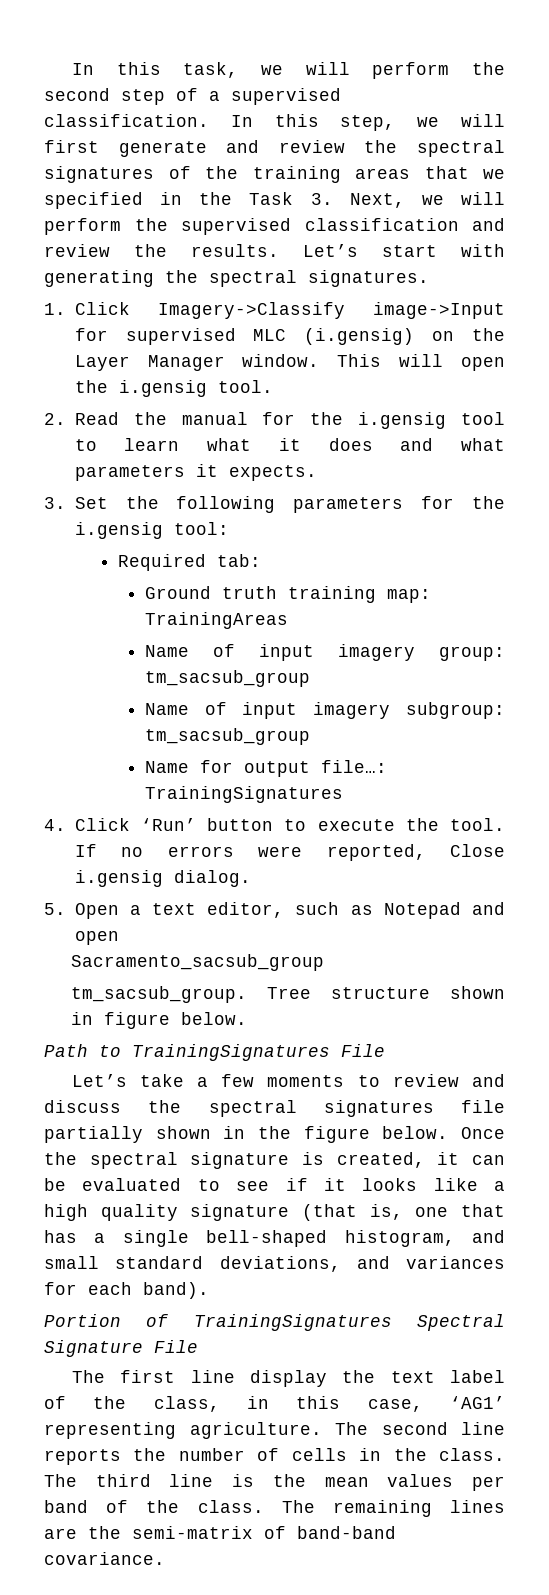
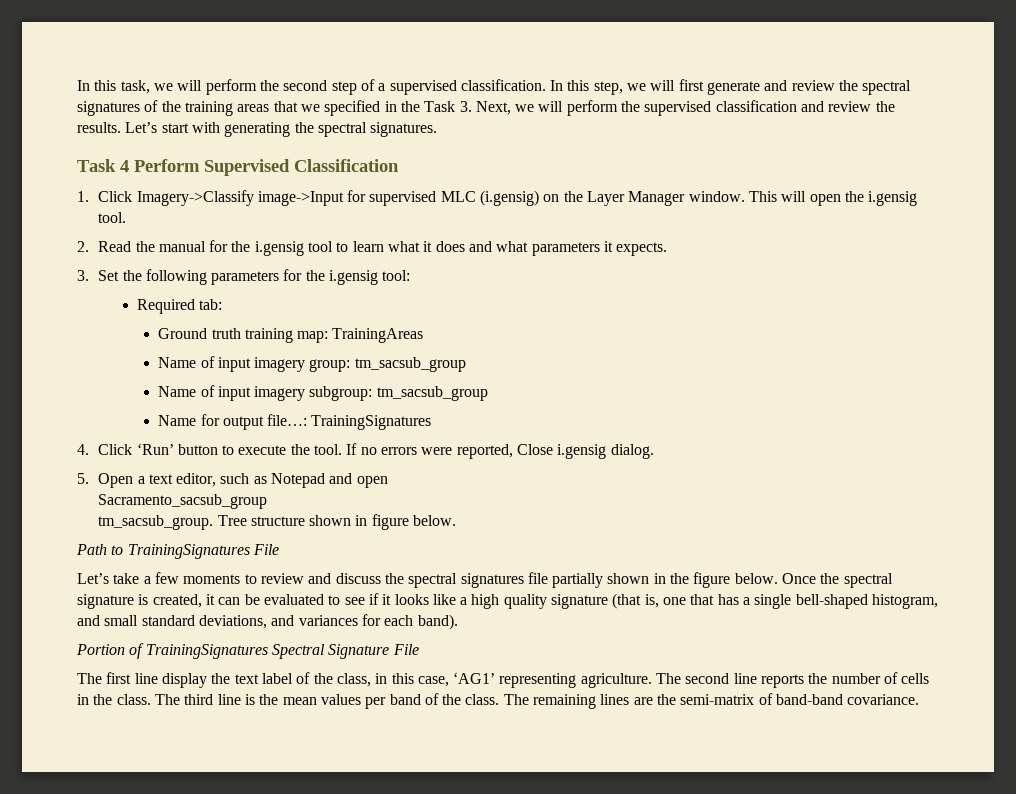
(429, 278) none -> [77,159,399,176] // Task 4 Perform Supervised Classification

